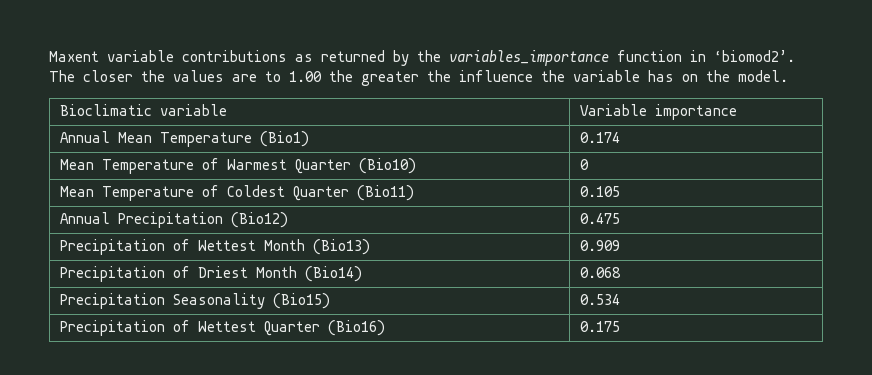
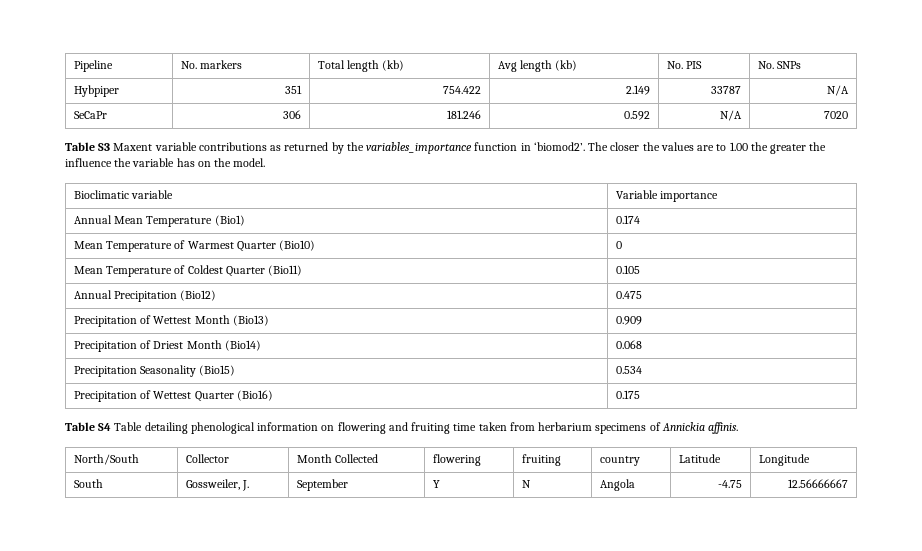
(49, 56) none -> [73,60,113,72] [180,60,243,69] [317,60,405,72] [497,60,578,72] [666,61,703,69] [757,61,802,69] [73,85,119,97] [285,85,303,94] [443,86,482,94] [626,85,651,95] [711,86,742,94] [827,85,850,96] [73,111,107,119] [283,110,302,119] [447,110,482,119] [624,111,651,120] [720,110,743,121] [824,111,849,119] [65,142,111,151] Pipeline | No. markers | Total length (kb) | Avg length (kb) | No. PIS | No. SNPs // Hybpiper | 351 | 754.422 | 2.149 | 33787 | N/A // SeCaPr | 306 | 181.246 | 0.592 | N/A | 7020 // Table S3
(621, 326) none -> [65,422,739,434] [73,454,139,465] [185,454,229,463] [296,454,379,463] [432,454,481,466] [521,454,561,466] [599,456,640,466] [678,454,721,463] [758,454,810,466] [73,479,103,488] [185,479,250,491] [296,479,348,491] [432,480,440,488] [521,480,531,488] [599,479,635,491] [718,480,743,488] [788,479,849,488] // Table S4 Table detailing phenological information on flowering and fruiting time taken from herbarium specimens of Annickia affinis. // North/South | Collector | Month Collected | flowering | fruiting | country | Latitude | Longitude // South | Gossweiler, J. | September | Y | N | Angola | -4.75 | 12.56666667

